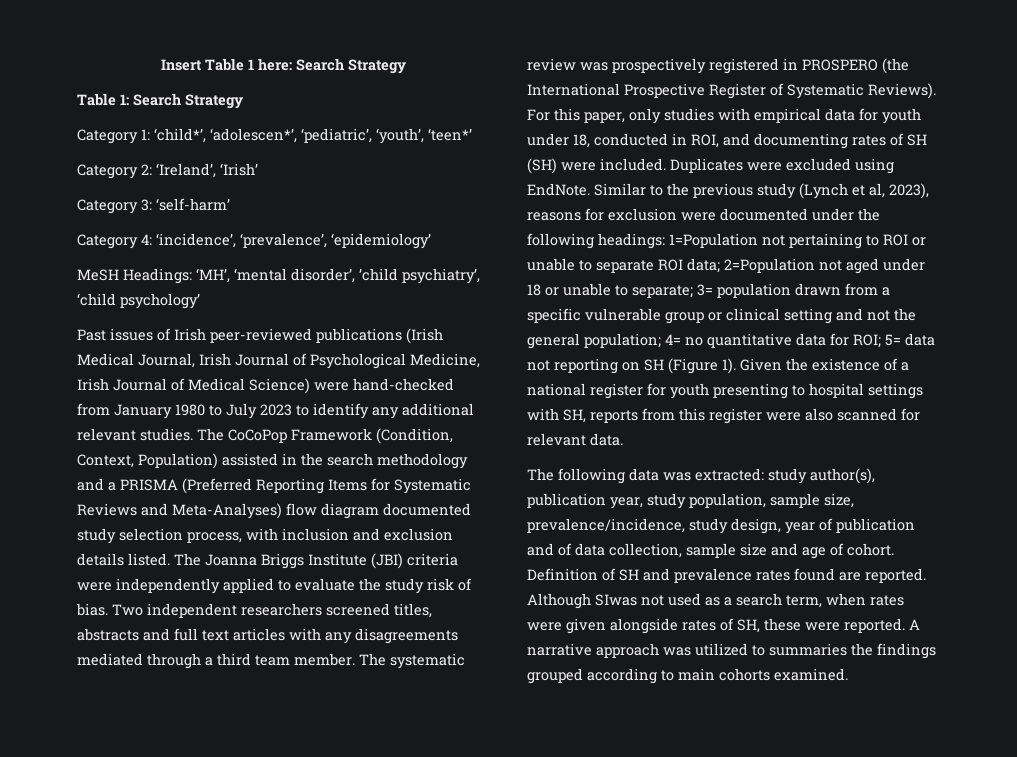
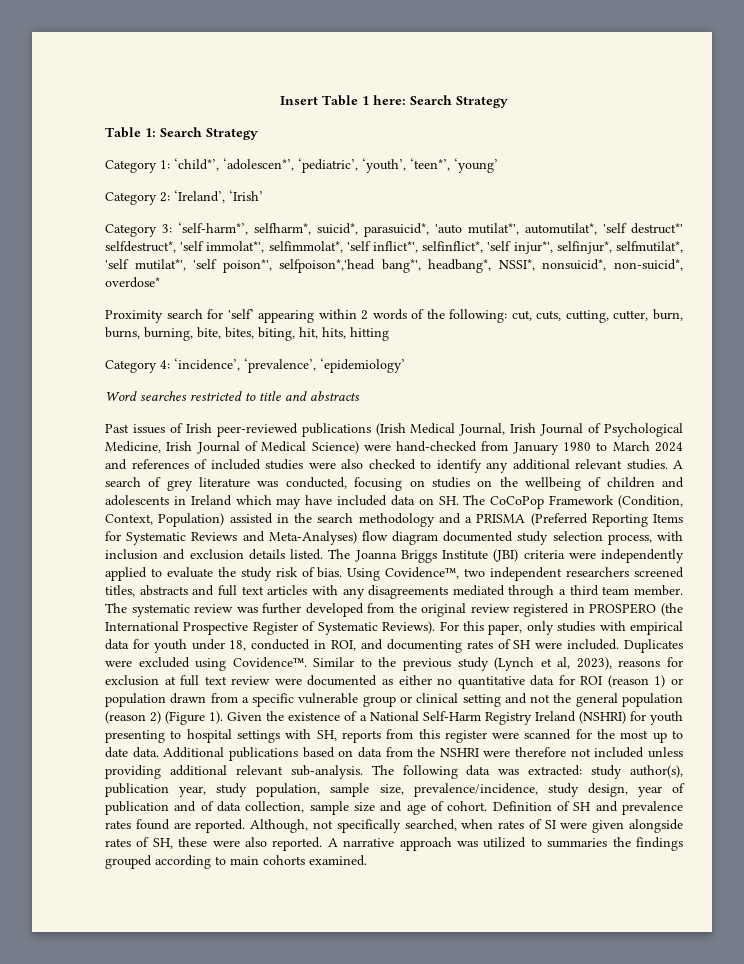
[428,128,472,141] ‘teen*’ -> [410,158,498,173] ‘teen*’, ‘young’
[156,198,230,211] ‘self-harm’ -> [178,222,683,237] [105,241,683,254] [105,259,683,273] [105,277,160,288] [105,309,684,323] [105,327,389,341] ‘self-harm*’, selfharm*, suicid*, parasuicid*, 'auto mutilat*', automutilat*, 'self destruct*' selfdestruct*, 'self immolat*', selfimmolat*, 'self inflict*', selfinflict*, 'self injur*', selfinjur*, selfmutilat*, 'self mutilat*', 'self poison*', selfpoison*,'head bang*', headbang*, NSSI*, nonsuicid*, non‐suicid*, overdose* // Proximity search for 'self’ appearing within 2 words of the following: cut, cuts, cutting, cutter, burn, burns, burning, bite, bites, biting, hit, hits, hitting
[77,268,480,284] [77,293,200,309] MeSH Headings: ‘MH’, ‘mental disorder’, ’child psychiatry’, ‘child psychology’ -> [105,391,360,401] Word searches restricted to title and abstracts
[226,403,292,419] July 2023 -> [612,441,684,452] [105,459,416,470] March 2024 and references of included studies were also checked
(193, 434) none -> [673,460,683,469] [105,477,684,491] [105,495,459,509] A search of grey literature was conducted, focusing on studies on the wellbeing of children and adolescents in Ireland which may have included data on SH.
[112,604,143,616] Two -> [347,567,486,581] Using Covidence™, two
[612,58,706,74] prospectively -> [262,603,510,617] further developed from the original review
[527,158,557,174] (SH) -> (531, 644) none
[527,183,590,196] EndNote. -> [232,657,307,668] Covidence™.
[681,208,880,221] [527,233,926,249] [527,258,925,274] [527,283,713,298] were documented under the following headings: 1=Population not pertaining to ROI or unable to separate ROI data; 2=Population not aged under 18 or unable to separate; 3= -> [164,675,683,689] at full text review were documented as either no quantitative data for ROI (reason 1) or
[584,333,935,348] [527,358,664,374] population; 4= no quantitative data for ROI; 5= data not reporting on SH -> [622,693,683,707] [105,711,162,724] population (reason 2)
[527,383,643,399] national register -> [369,711,626,725] National Self-Harm Registry Ireland (NSHRI)
[805,408,833,421] also -> (520, 735) none
[527,433,623,446] relevant data. // -> [597,729,683,743] [105,747,684,761] [105,765,363,779] the most up to date data. Additional publications based on data from the NSHRI were therefore not included unless providing additional relevant sub-analysis.
[527,593,904,609] Although SIwas not used as a search term, when rates -> [250,819,556,833] Although, not specifically searched, when rates of SI
(840, 626) none -> [245,837,267,847] also

